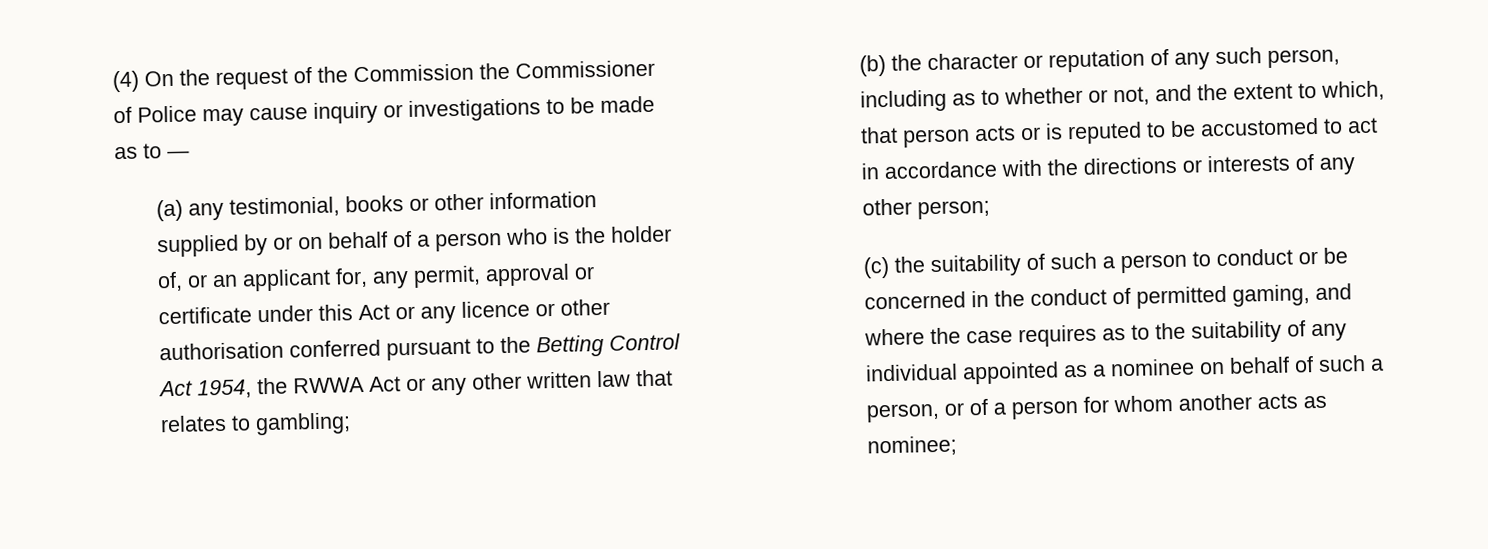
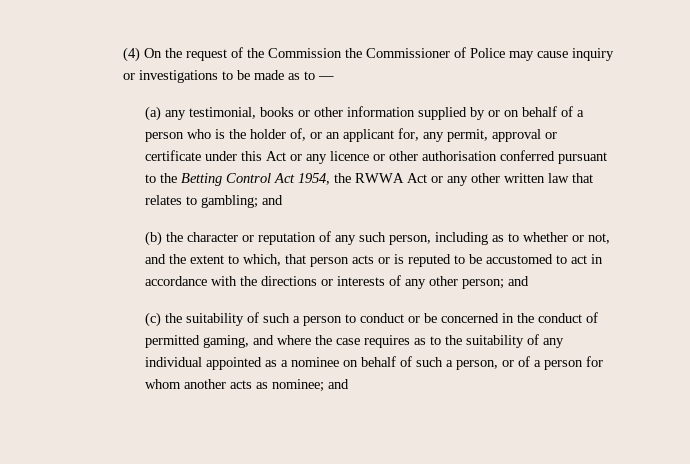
(352, 424) none -> [262,195,284,205] and
(991, 209) none -> [508,276,530,286] and
(958, 446) none -> [328,379,350,389] and

